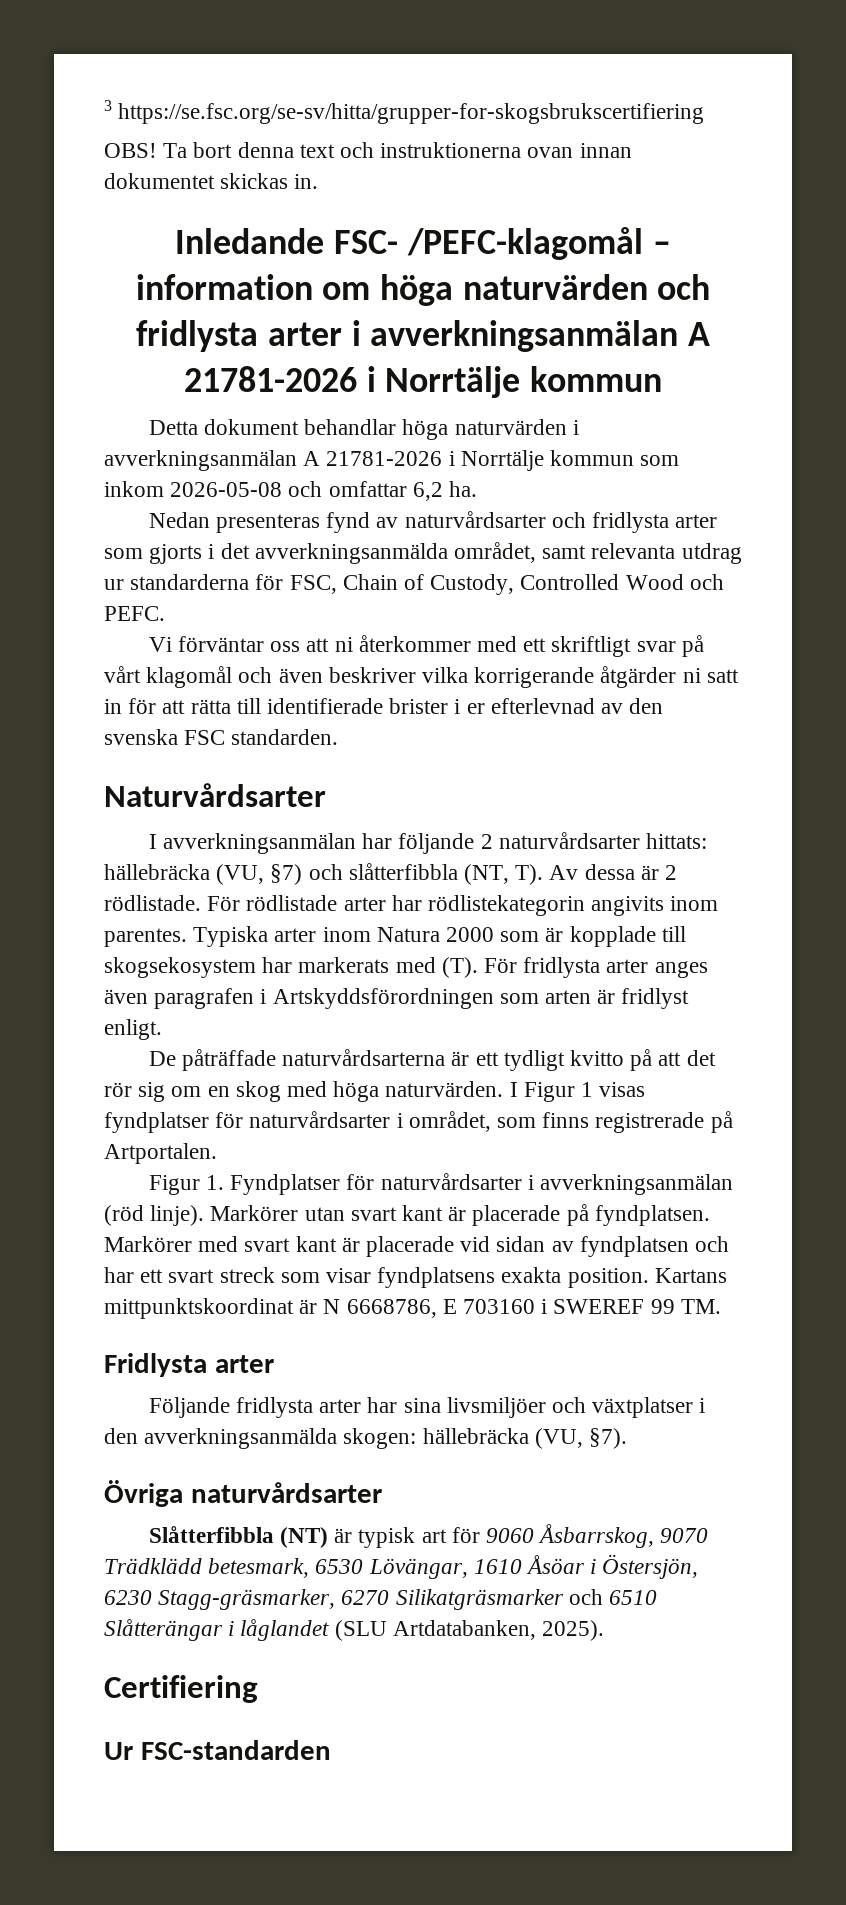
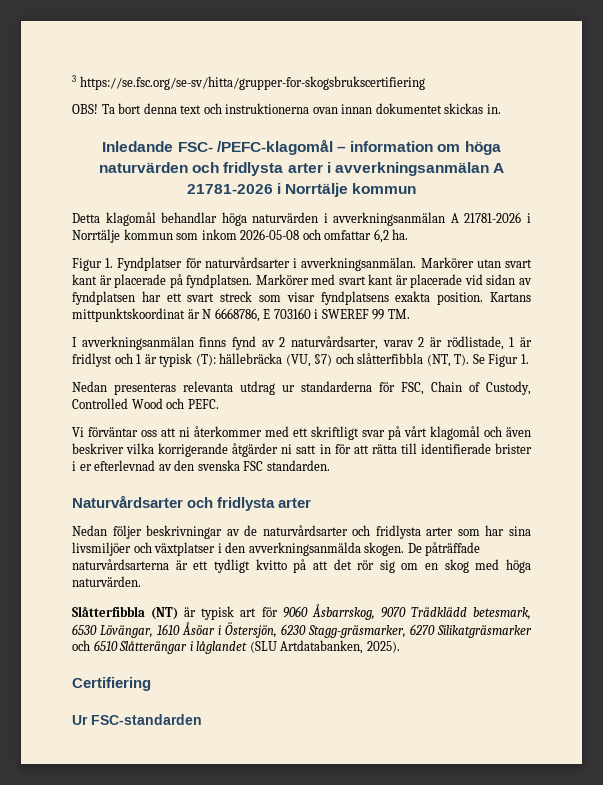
[203,419,299,435] dokument -> [105,212,156,226] klagomål
[148,511,718,533] [104,542,587,564] Nedan presenteras fynd av naturvårdsarter och fridlysta arter som gjorts i det avverkningsanmälda området, samt -> [72,257,532,271] [72,274,532,288] [72,291,531,305] [72,308,410,322] [72,336,533,350] [72,353,529,367] [72,381,176,395] Figur 1. Fyndplatser för naturvårdsarter i avverkningsanmälan. Markörer utan svart kant är placerade på fyndplatsen. Markörer med svart kant är placerade vid sidan av fyndplatsen har ett svart streck som visar fyndplatsens exakta position. Kartans mittpunktskoordinat är N 6668786, E 703160 i SWEREF 99 TM. // I avverkningsanmälan finns fynd av 2 naturvårdsarter, varav 2 är rödlistade, 1 är fridlyst och 1 är typisk (T): hällebräcka (VU, §7) och slåtterfibbla (NT, T). Se Figur 1. // Nedan presenteras
[148,832,708,854] [104,863,678,885] [104,895,719,916] [104,926,686,947] [104,957,708,978] [104,988,690,1009] [104,1019,162,1040] // I avverkningsanmälan har följande 2 naturvårdsarter hittats: hällebräcka (VU, §7) och slåtterfibbla (NT, T). Av dessa är 2 rödlistade. För rödlistade arter har rödlistekategorin angivits inom parentes. Typiska arter inom Natura 2000 som är kopplade till skogsekosystem har markerats med (T). För fridlysta arter anges även paragrafen i Artskyddsförordningen som arten är fridlyst enligt. // -> [187,497,312,511] [72,525,531,539] [72,542,405,556] och fridlysta arter // Nedan följer beskrivningar av de naturvårdsarter och fridlysta arter som har sina livsmiljöer och växtplatser i den avverkningsanmälda skogen.
[509,1082,646,1102] [104,1111,733,1133] [104,1143,217,1164] [148,1173,734,1195] [104,1204,710,1226] [104,1236,730,1257] [104,1267,727,1288] [104,1298,721,1319] [104,1353,274,1377] [148,1397,706,1418] [104,1428,628,1449] [104,1480,382,1507] I Figur 1 visas fyndplatser för naturvårdsarter i området, som finns registrerade på Artportalen. // Figur 1. Fyndplatser för naturvårdsarter i avverkningsanmälan (röd linje). Markörer utan svart kant är placerade på fyndplatsen. Markörer med svart kant är placerade vid sidan av fyndplatsen och har ett svart streck som visar fyndplatsens exakta position. Kartans mittpunktskoordinat är N 6668786, E 703160 i SWEREF 99 TM. // Fridlysta arter // Följande fridlysta arter har sina livsmiljöer och växtplatser i den avverkningsanmälda skogen: hällebräcka (VU, §7). // Övriga naturvårdsarter -> (141, 581) none

